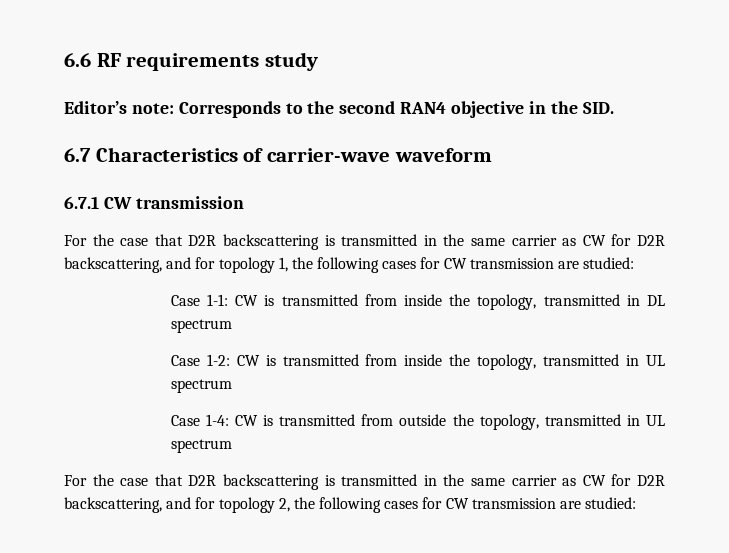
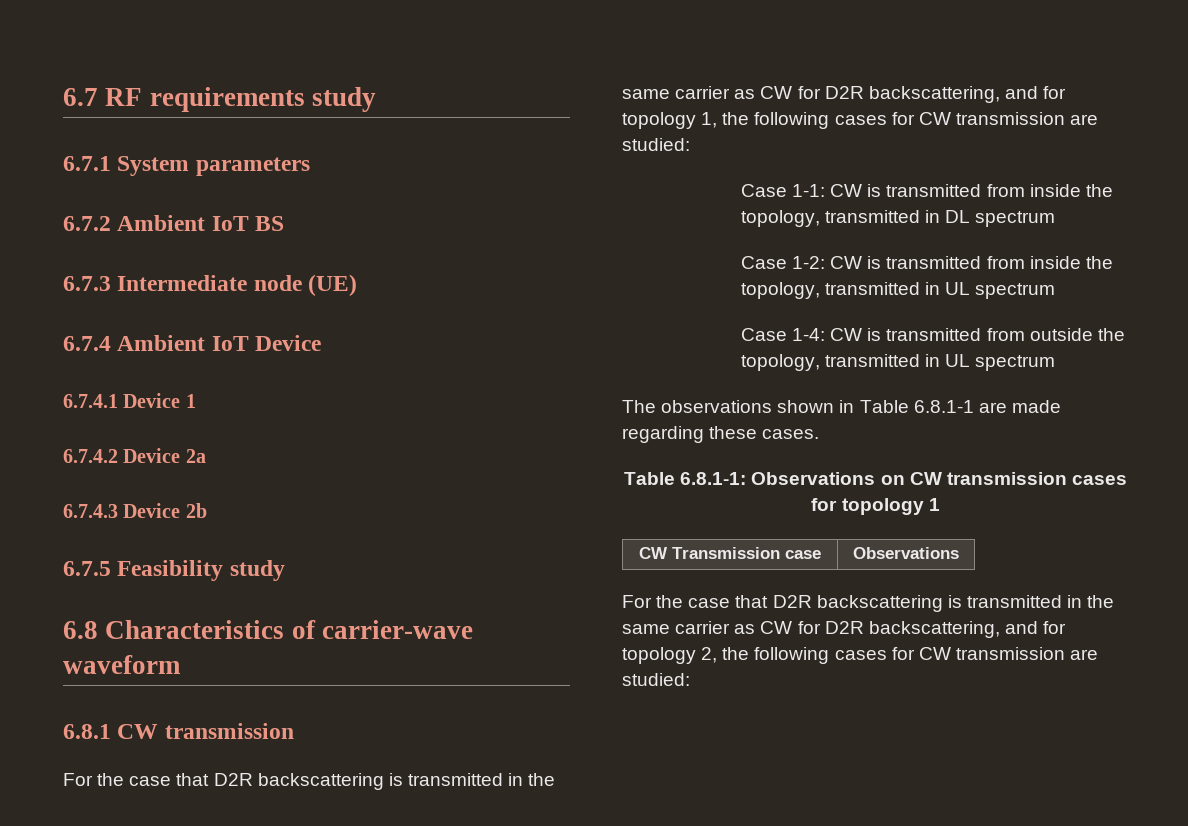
[64,53,91,67] 6.6 -> [63,88,98,106] 6.7
[64,101,614,118] [64,148,91,162] Editor’s note: Corresponds to the second RAN4 objective in the SID. // 6.7 -> [63,156,310,176] [63,215,285,231] [63,274,358,296] [63,335,322,351] [63,393,196,408] [63,448,206,463] [63,503,207,518] [63,560,285,581] [63,621,98,639] 6.7.1 System parameters // 6.7.2 Ambient IoT BS // 6.7.3 Intermediate node (UE) // 6.7.4 Ambient IoT Device // 6.7.4.1 Device 1 // 6.7.4.2 Device 2a // 6.7.4.3 Device 2b // 6.7.5 Feasibility study // 6.8
[64,196,99,209] 6.7.1 -> [63,724,111,739] 6.8.1
(232, 446) none -> [622,400,1061,413] [622,426,820,443] [624,472,1127,485] [811,498,940,515] [639,547,821,559] [853,547,959,559] // The observations shown in Table 6.8.1-1 are made regarding these cases. // Table 6.8.1-1: Observations on CW transmission cases for topology 1 // CW Transmission case | Observations

